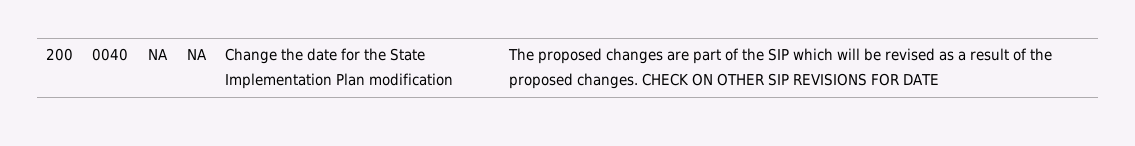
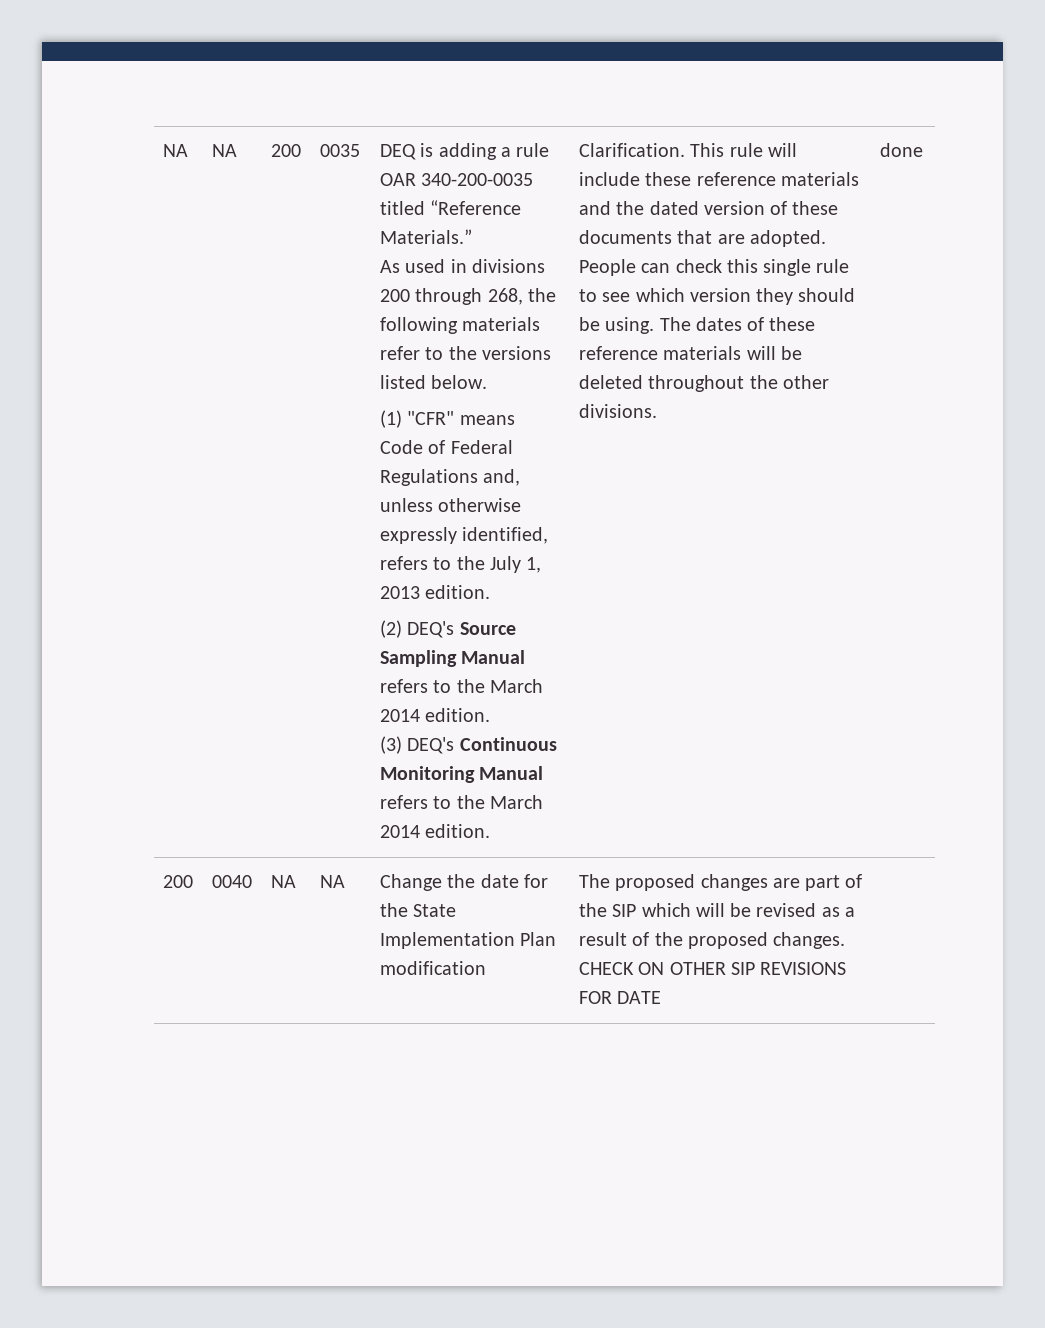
(46, 54) none -> [163,144,189,157] [212,144,238,157] [271,144,302,157] [320,144,361,157] [380,143,550,160] [380,173,534,186] [380,200,522,215] [380,229,473,244] [380,259,545,273] [380,288,556,305] [380,317,541,334] [380,346,551,360] [380,375,488,389] [380,410,515,428] [380,440,513,454] [380,469,521,486] [380,498,522,512] [380,527,549,544] [380,556,542,573] [380,585,491,599] [380,620,516,638] [380,650,526,667] [380,679,543,693] [380,708,491,722] [380,736,557,754] [380,766,544,783] [380,795,543,809] [380,824,491,838] [579,143,797,157] [579,172,859,186] [579,201,839,215] [579,230,826,247] [579,259,850,276] [579,288,856,305] [579,317,816,334] [579,346,802,360] [579,375,829,392] [579,404,658,418] [880,143,924,157] NA | NA | 200 | 0035 | DEQ is adding a rule OAR 340-200-0035 titled “Reference Materials.” // As used in divisions 200 through 268, the following materials refer to the versions listed below. // (1) "CFR" means Code of Federal Regulations and, unless otherwise expressly identified, refers to the July 1, 2013 edition. // (2) DEQ's Source Sampling Manual refers to the March 2014 edition. // (3) DEQ's Continuous Monitoring Manual refers to the March 2014 edition. | Clarification. This rule will include these reference materials and the dated version of these documents that are adopted. People can check this single rule to see which version they should be using. The dates of these reference materials will be deleted throughout the other divisions. | done //

